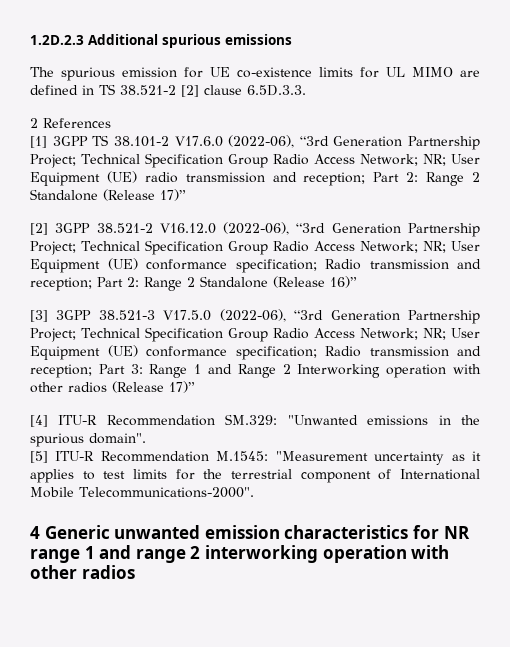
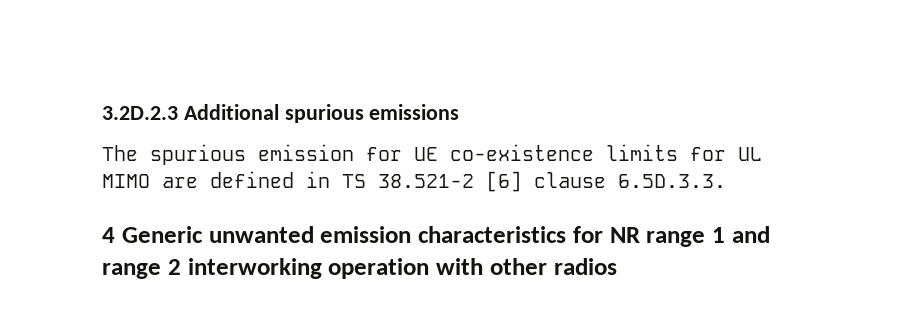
[30,35,84,45] 1.2D.2.3 -> [102,106,178,120] 3.2D.2.3
[181,85,199,97] [2] -> [486,171,522,192] [6]
[30,118,111,128] [30,135,480,150] [30,153,480,168] [30,171,481,186] [30,189,186,201] [30,222,480,237] [30,240,480,255] [30,258,481,273] [30,276,357,291] [30,309,480,324] [30,327,480,342] [30,345,481,360] [30,364,482,378] [30,381,195,393] [30,414,481,427] [30,433,146,447] [30,451,481,465] [30,469,481,483] [30,487,254,498] // 2 References // [1] 3GPP TS 38.101-2 V17.6.0 (2022-06), “3rd Generation Partnership Project; Technical Specification Group Radio Access Network; NR; User Equipment (UE) radio transmission and reception; Part 2: Range 2 Standalone (Release 17)” // [2] 3GPP 38.521-2 V16.12.0 (2022-06), “3rd Generation Partnership Project; Technical Specification Group Radio Access Network; NR; User Equipment (UE) conformance specification; Radio transmission and reception; Part 2: Range 2 Standalone (Release 16)” // [3] 3GPP 38.521-3 V17.5.0 (2022-06), “3rd Generation Partnership Project; Technical Specification Group Radio Access Network; NR; User Equipment (UE) conformance specification; Radio transmission and reception; Part 3: Range 1 and Range 2 Interworking operation with other radios (Release 17)” // [4] ITU-R Recommendation SM.329: "Unwanted emissions in the spurious domain". // [5] ITU-R Recommendation M.1545: "Measurement uncertainty as it applies to test limits for the terrestrial component of International Mobile Telecommunications-2000". -> (726, 181) none

